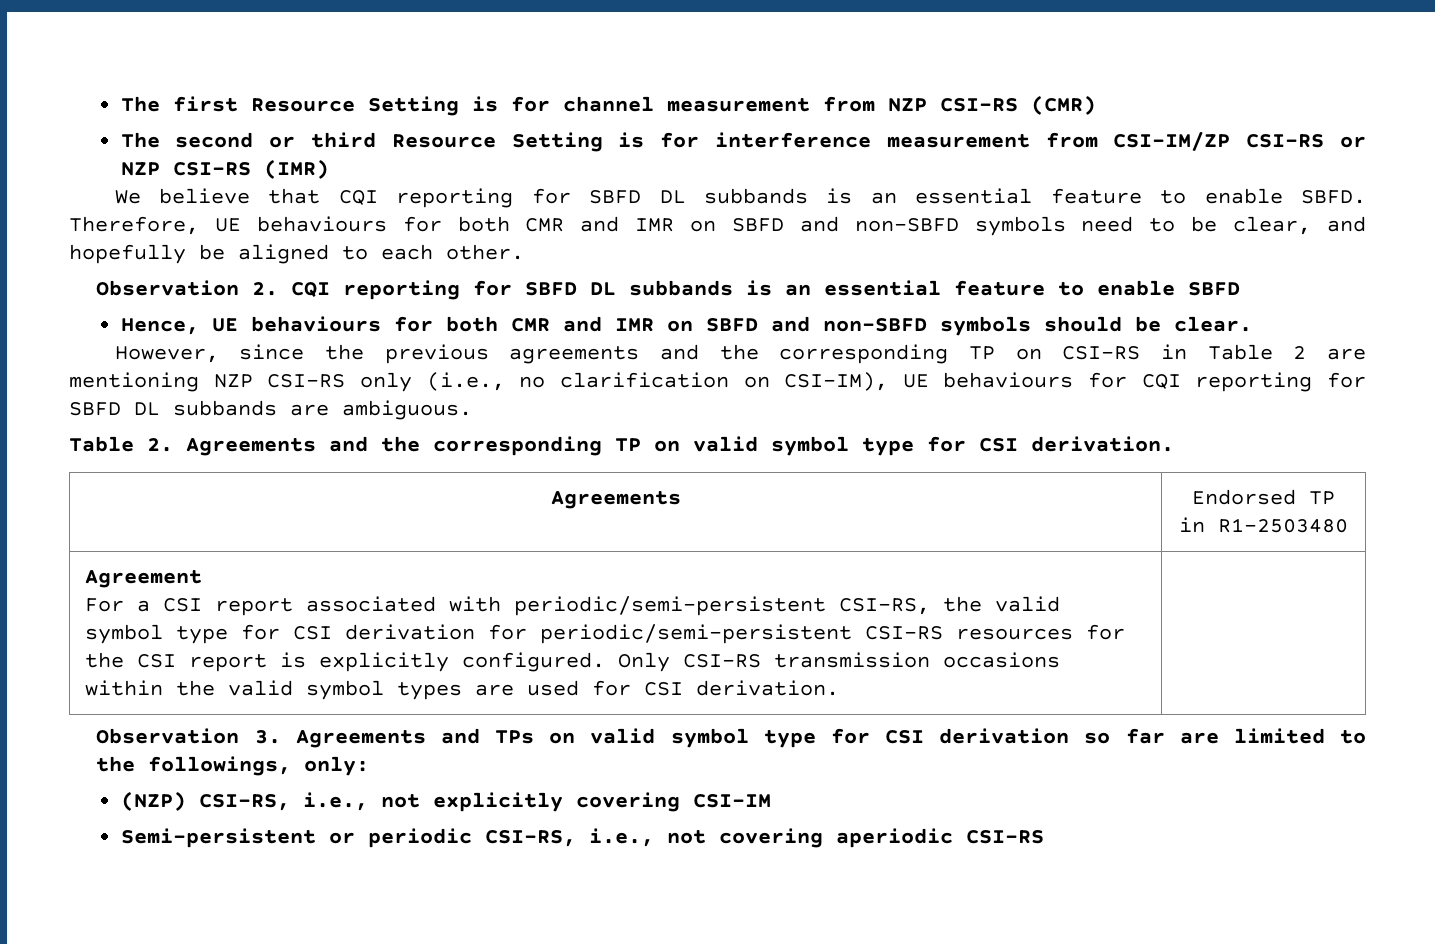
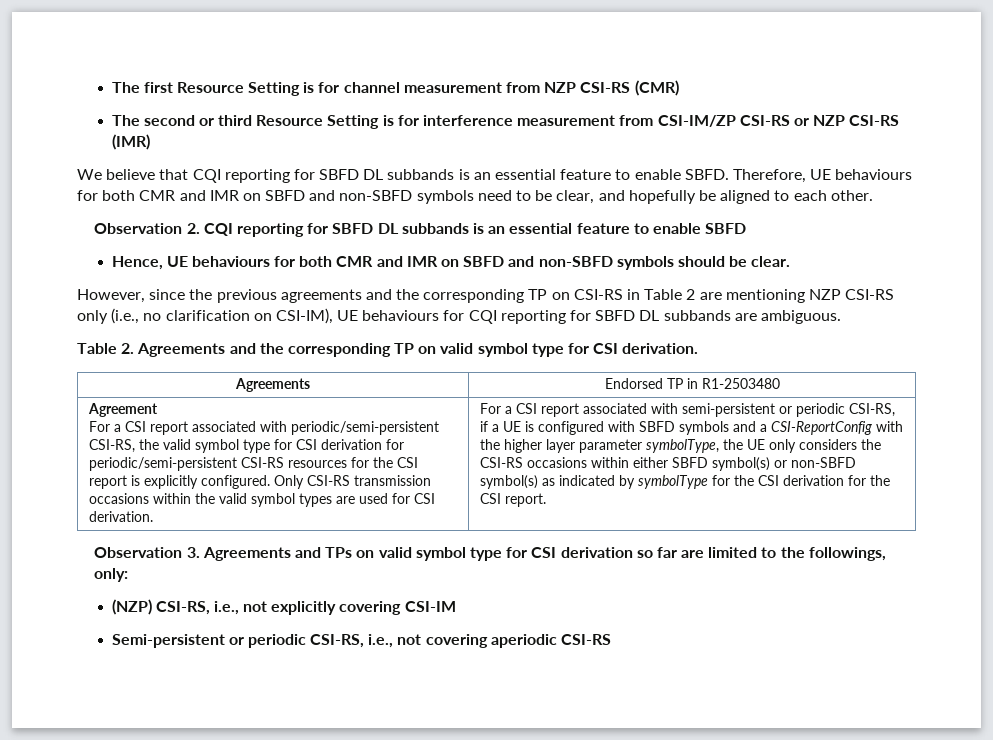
(840, 688) none -> [479,403,895,417] [479,421,903,435] [479,439,881,453] [479,457,856,471] [479,475,890,489] [479,493,546,507] For a CSI report associated with semi-persistent or periodic CSI-RS, if a UE is configured with SBFD symbols and a CSI-ReportConfig with the higher layer parameter symbolType, the UE only considers the CSI-RS occasions within either SBFD symbol(s) or non-SBFD symbol(s) as indicated by symbolType for the CSI derivation for the CSI report.

